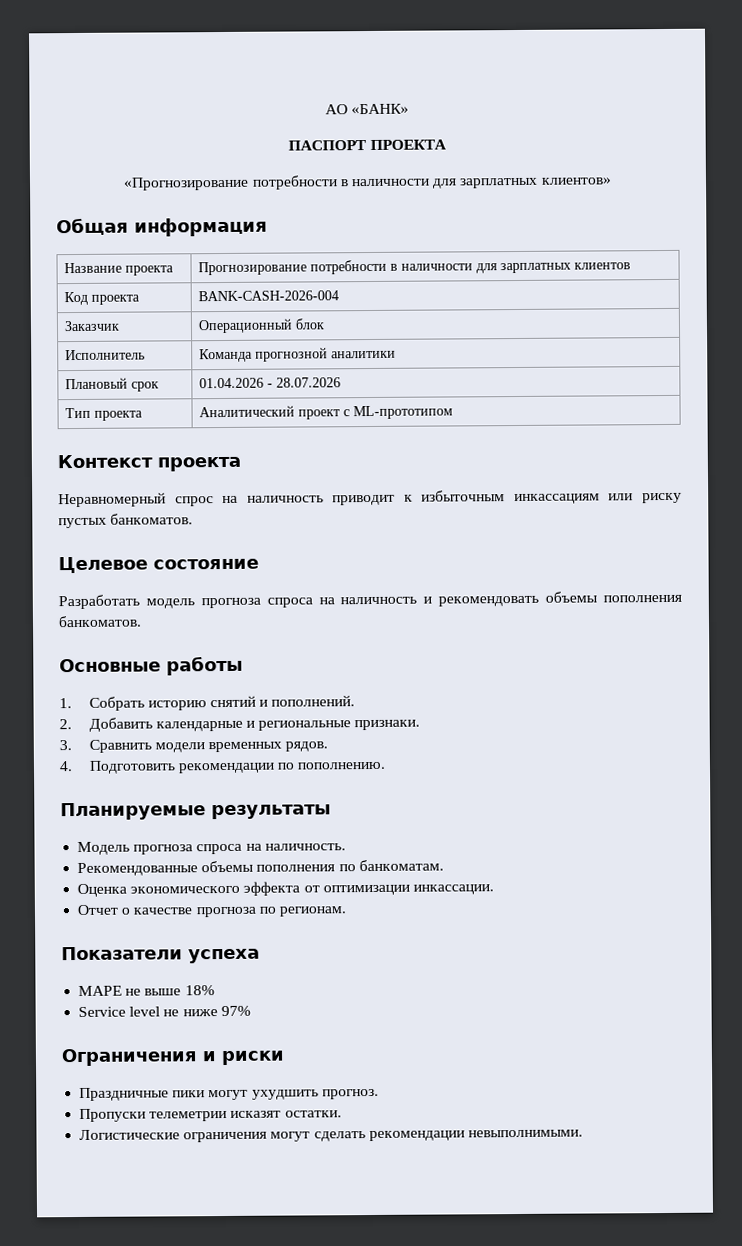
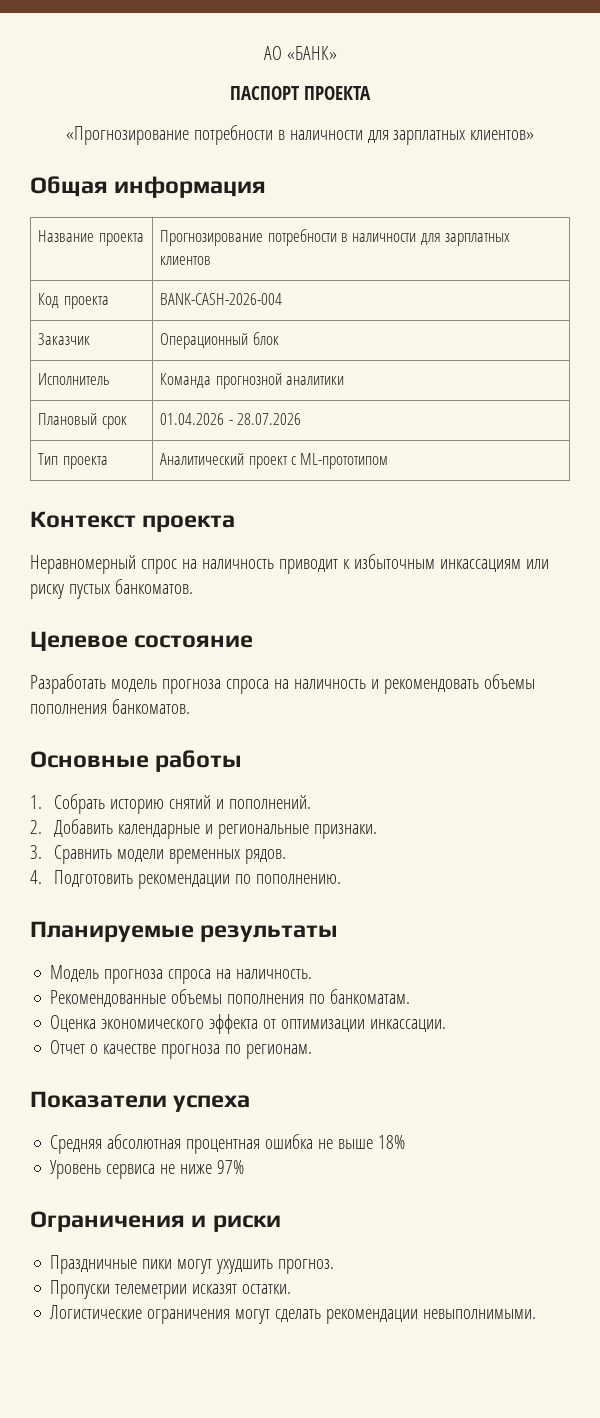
[78,985,123,996] MAPE -> [50,1134,314,1154] Средняя абсолютная процентная ошибка
[78,1006,161,1017] Service level -> [50,1160,156,1179] Уровень сервиса

